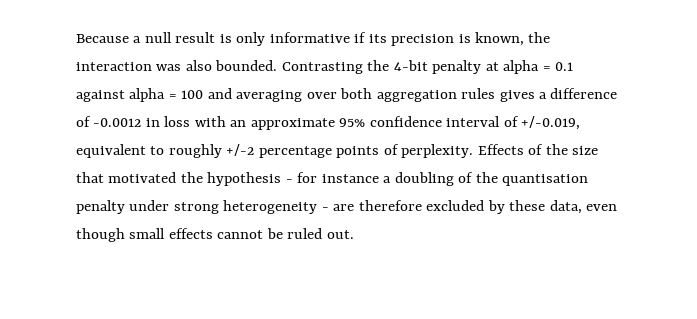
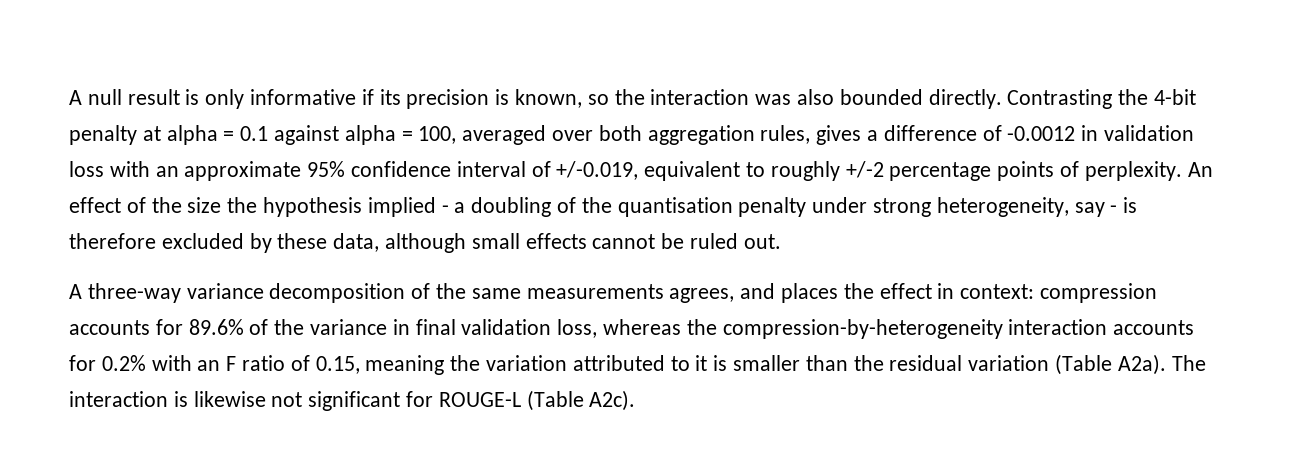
[76,34,142,43] Because a -> [69,90,82,105] A
(525, 39) none -> [587,94,609,105] so
[215,60,278,71] bounded. -> [839,89,1002,109] bounded directly.
[181,88,303,102] 100 and averaging -> [418,125,547,145] 100, averaged
[461,88,496,99] rules -> [760,125,811,144] rules,
(160, 122) none -> [1104,125,1195,141] validation
[477,144,524,155] Effects -> [1187,162,1213,177] [69,197,121,213] An effect
[76,172,379,186] that motivated the hypothesis - for instance -> [227,197,449,217] the hypothesis implied -
[223,200,355,214] heterogeneity - are -> [936,197,1138,217] heterogeneity, say - is
[586,204,618,211] [76,228,125,242] even though -> [385,233,467,253] although
(354, 234) none -> [69,283,1158,303] [69,319,1195,339] [69,354,1206,375] [69,390,636,411] // A three-way variance decomposition of the same measurements agrees, and places the effect in context: compression accounts for 89.6% of the variance in final validation loss, whereas the compression-by-heterogeneity interaction accounts for 0.2% with an F ratio of 0.15, meaning the variation attributed to it is smaller than the residual variation (Table A2a). The interaction is likewise not significant for ROUGE-L (Table A2c).

